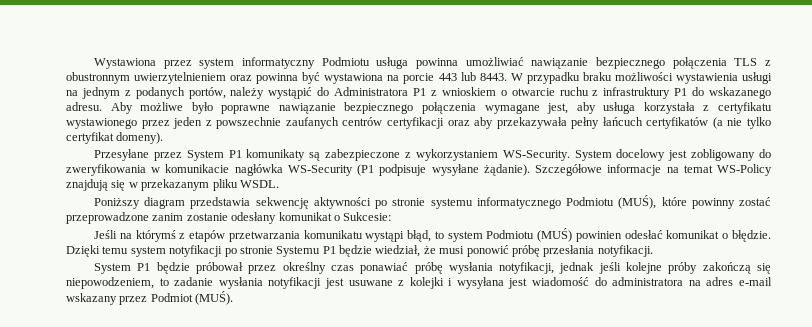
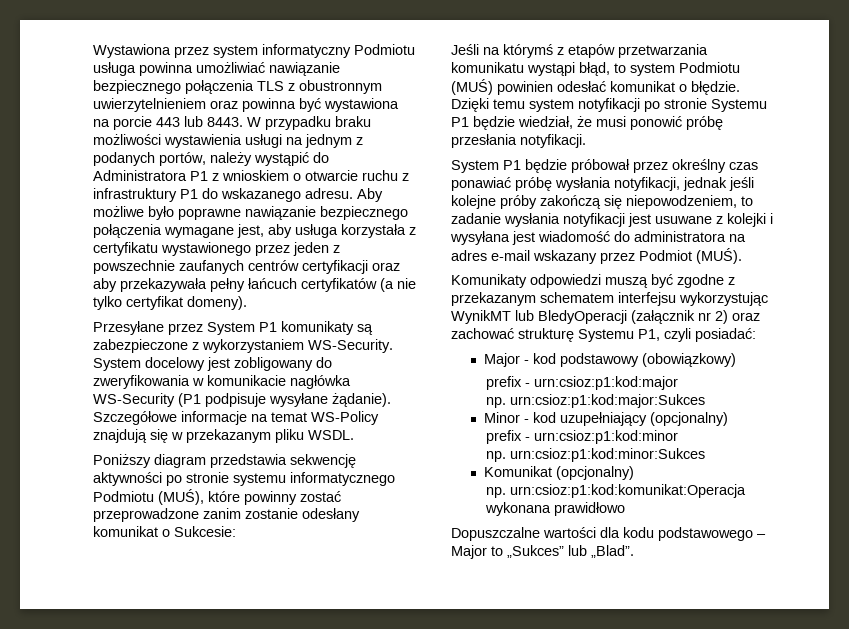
(234, 298) none -> [451,274,735,288] [451,292,768,306] [451,310,760,324] [451,328,756,342] [484,353,737,367] [486,376,679,390] [486,394,706,408] [484,412,729,426] [486,430,679,444] [486,448,706,462] [484,466,635,480] [486,484,747,498] [485,502,626,516] [451,527,766,541] [451,545,634,559] // Komunikaty odpowiedzi muszą być zgodne z przekazanym schematem interfejsu wykorzystując WynikMT lub BledyOperacji (załącznik nr 2) oraz zachować strukturę Systemu P1, czyli posiadać: // Major - kod podstawowy (obowiązkowy) // prefix - urn:csioz:p1:kod:major // np. urn:csioz:p1:kod:major:Sukces // Minor - kod uzupełniający (opcjonalny) // prefix - urn:csioz:p1:kod:minor // np. urn:csioz:p1:kod:minor:Sukces // Komunikat (opcjonalny) // np. urn:csioz:p1:kod:komunikat:Operacja wykonana prawidłowo // Dopuszczalne wartości dla kodu podstawowego – Major to „Sukces” lub „Blad”.

